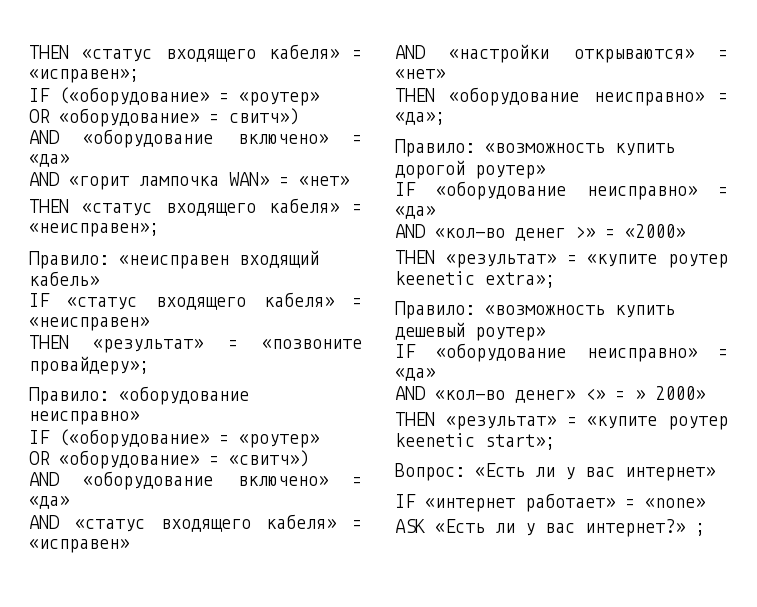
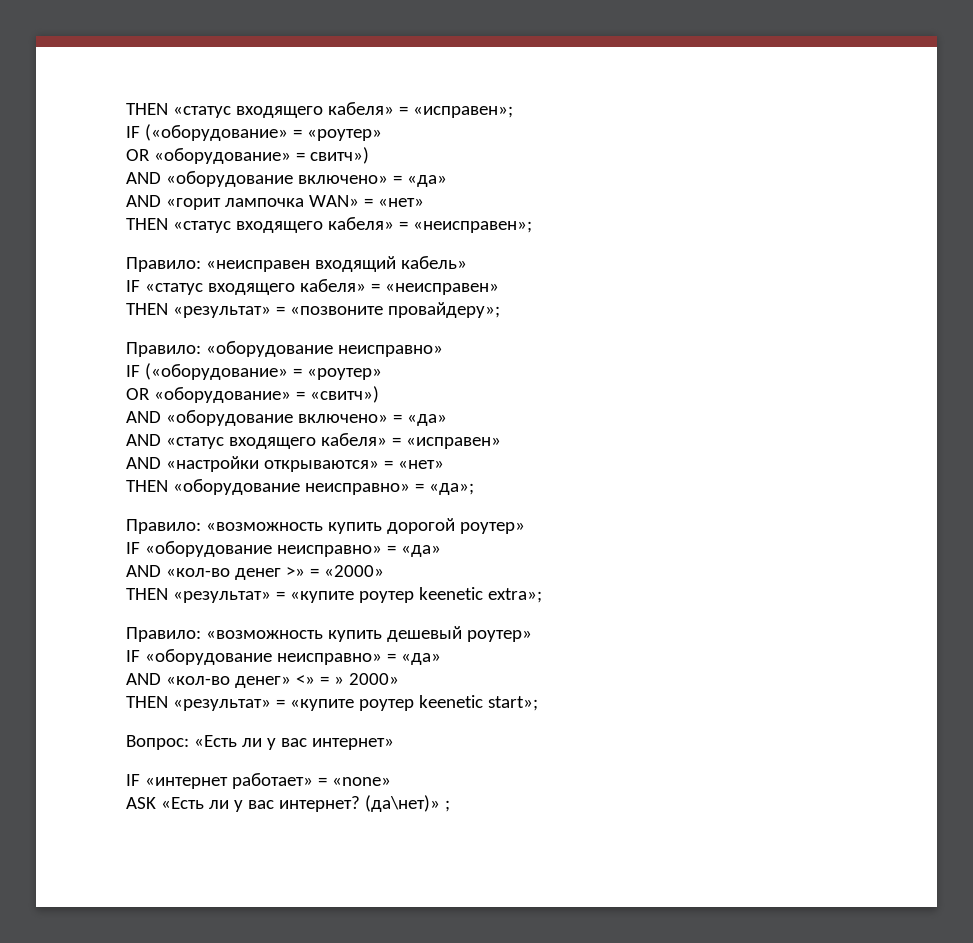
[585,519,685,537] интернет?» -> [278,795,440,812] интернет? (да\нет)»

